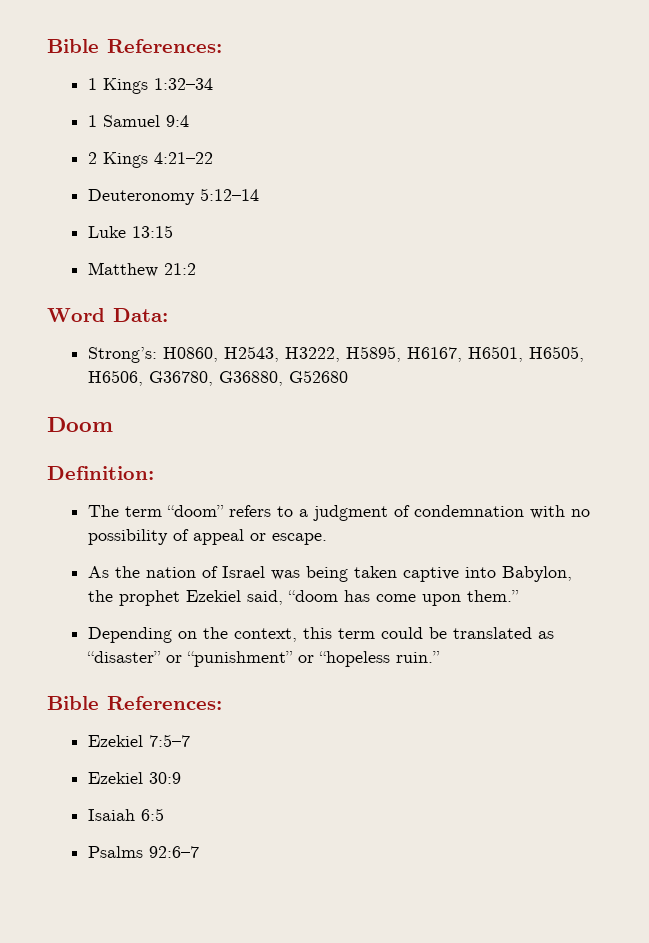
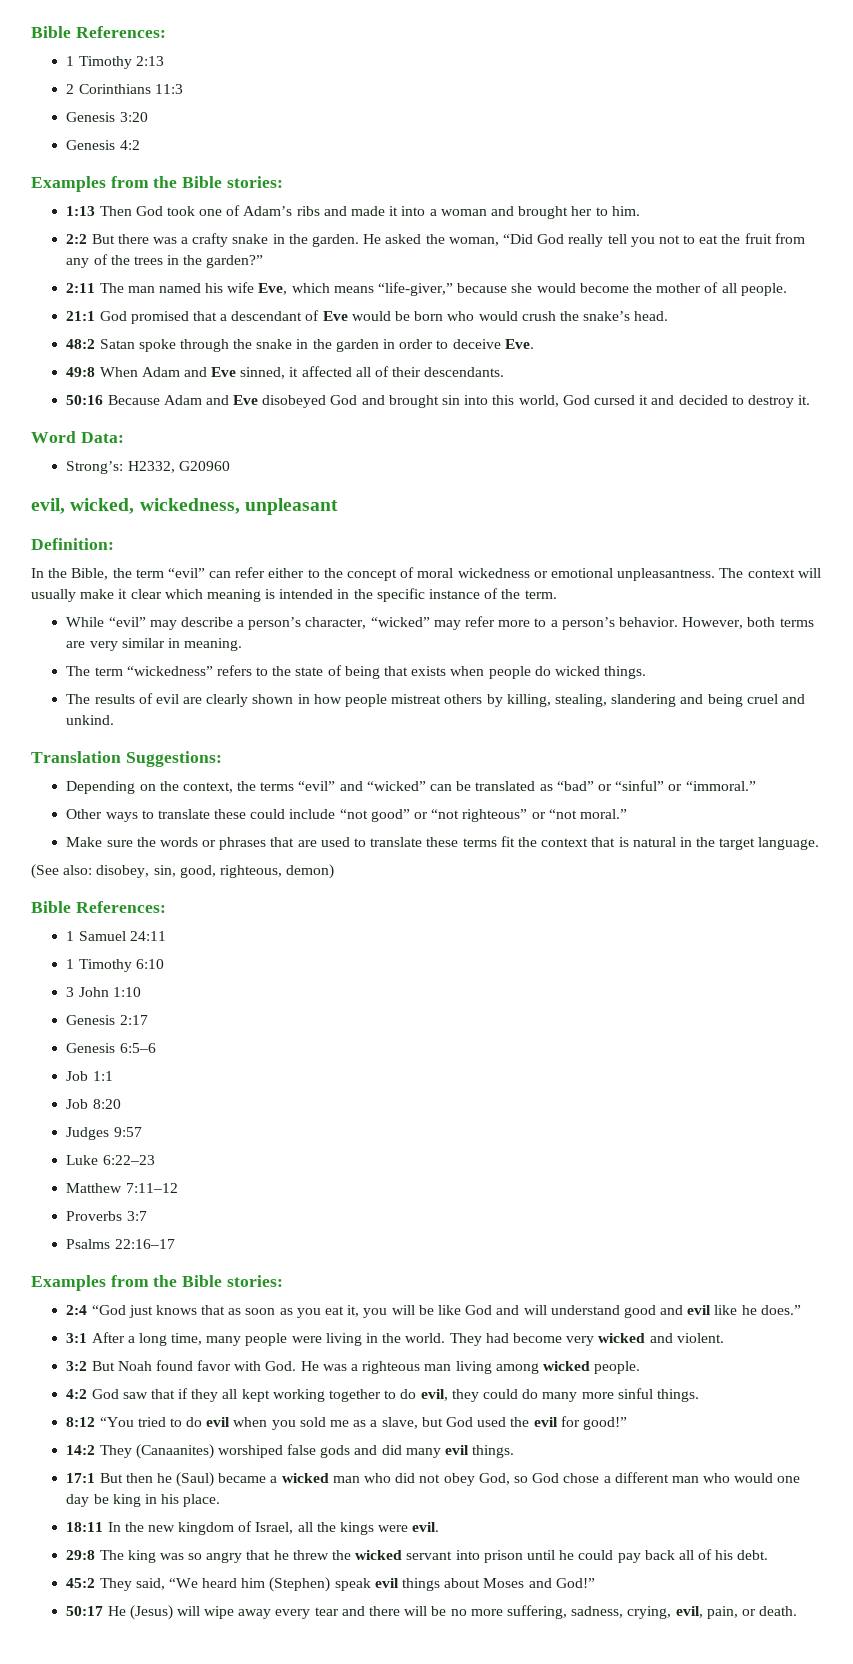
[47,39,222,53] [87,78,213,94] [87,115,189,127] [87,152,213,168] [87,188,259,205] [87,225,173,238] [87,262,196,277] [47,308,168,322] [87,346,584,363] [87,370,348,386] [47,417,113,432] [47,466,154,480] Bible References: // 1 Kings 1:32–34 // 1 Samuel 9:4 // 2 Kings 4:21–22 // Deuteronomy 5:12–14 // Luke 13:15 // Matthew 21:2 // Word Data: // Strong’s: H0860, H2543, H3222, H5895, H6167, H6501, H6505, H6506, G36780, G36880, G52680 // Doom // Definition: -> [31,26,166,38] [66,56,164,69] [66,84,183,94] [66,112,148,122] [66,140,140,150] [31,176,283,192] [66,205,640,219] [66,233,805,247] [66,254,264,268] [66,282,787,296] [66,310,669,324] [66,339,534,352] [66,366,505,379] [66,395,811,408] [31,431,124,443] [66,461,230,474] [31,498,338,515] [31,538,114,550] [31,567,821,581] [31,588,557,602] [66,616,814,630] [66,638,243,651] Bible References: // 1 Timothy 2:13 // 2 Corinthians 11:3 // Genesis 3:20 // Genesis 4:2 // Examples from the Bible stories: // 1:13 Then God took one of Adam’s ribs and made it into a woman and brought her to him. // 2:2 But there was a crafty snake in the garden. He asked the woman, “Did God really tell you not to eat the fruit from any of the trees in the garden?” // 2:11 The man named his wife Eve, which means “life-giver,” because she would become the mother of all people. // 21:1 God promised that a descendant of Eve would be born who would crush the snake’s head. // 48:2 Satan spoke through the snake in the garden in order to deceive Eve. // 49:8 When Adam and Eve sinned, it affected all of their descendants. // 50:16 Because Adam and Eve disobeyed God and brought sin into this world, God cursed it and decided to destroy it. // Word Data: // Strong’s: H2332, G20960 // evil, wicked, wickedness, unpleasant // Definition: // In the Bible, the term “evil” can refer either to the concept of moral wickedness or emotional unpleasantness. The context will usually make it clear which meaning is intended in the specific instance of the term. // While “evil” may describe a person’s character, “wicked” may refer more to a person’s behavior. However, both terms are very similar in meaning.
[166,505,224,517] “doom” -> [126,666,213,676] “wickedness”
[298,505,590,521] [87,529,327,545] [87,566,572,582] [87,590,519,606] [87,627,554,643] [86,651,440,667] [47,696,222,710] [87,734,190,747] [87,772,181,784] [87,808,164,821] [87,846,199,858] a judgment of condemnation with no possibility of appeal or escape. // As the nation of Israel was being taken captive into Babylon, the prophet Ezekiel said, “doom has come upon them.” // Depending on the context, this term could be translated as “disaster” or “punishment” or “hopeless ruin.” // Bible References: // Ezekiel 7:5–7 // Ezekiel 30:9 // Isaiah 6:5 // Psalms 92:6–7 -> [272,665,647,679] [66,693,805,707] [66,715,115,725] [31,751,222,767] [66,780,756,794] [66,809,627,822] [66,836,820,850] [31,864,335,879] [31,901,166,913] [66,931,166,941] [66,959,164,972] [66,987,141,997] [66,1015,148,1025] [66,1043,156,1053] [66,1071,113,1081] [66,1099,121,1109] [66,1127,142,1140] [66,1155,155,1165] [66,1183,178,1193] [66,1211,147,1221] [66,1239,175,1249] [31,1275,283,1291] [66,1305,801,1318] [66,1332,724,1346] [66,1360,641,1374] [66,1388,699,1402] [66,1416,627,1430] [66,1444,515,1459] [66,1472,801,1487] [66,1494,221,1507] [66,1521,440,1535] [66,1549,769,1563] [66,1577,595,1592] [66,1605,798,1620] the state of being that exists when people do wicked things. // The results of evil are clearly shown in how people mistreat others by killing, stealing, slandering and being cruel and unkind. // Translation Suggestions: // Depending on the context, the terms “evil” and “wicked” can be translated as “bad” or “sinful” or “immoral.” // Other ways to translate these could include “not good” or “not righteous” or “not moral.” // Make sure the words or phrases that are used to translate these terms fit the context that is natural in the target language. // (See also: disobey, sin, good, righteous, demon) // Bible References: // 1 Samuel 24:11 // 1 Timothy 6:10 // 3 John 1:10 // Genesis 2:17 // Genesis 6:5–6 // Job 1:1 // Job 8:20 // Judges 9:57 // Luke 6:22–23 // Matthew 7:11–12 // Proverbs 3:7 // Psalms 22:16–17 // Examples from the Bible stories: // 2:4 “God just knows that as soon as you eat it, you will be like God and will understand good and evil like he does.” // 3:1 After a long time, many people were living in the world. They had become very wicked and violent. // 3:2 But Noah found favor with God. He was a righteous man living among wicked people. // 4:2 God saw that if they all kept working together to do evil, they could do many more sinful things. // 8:12 “You tried to do evil when you sold me as a slave, but God used the evil for good!” // 14:2 They (Canaanites) worshiped false gods and did many evil things. // 17:1 But then he (Saul) became a wicked man who did not obey God, so God chose a different man who would one day be king in his place. // 18:11 In the new kingdom of Israel, all the kings were evil. // 29:8 The king was so angry that he threw the wicked servant into prison until he could pay back all of his debt. // 45:2 They said, “We heard him (Stephen) speak evil things about Moses and God!” // 50:17 He (Jesus) will wipe away every tear and there will be no more suffering, sadness, crying, evil, pain, or death.

